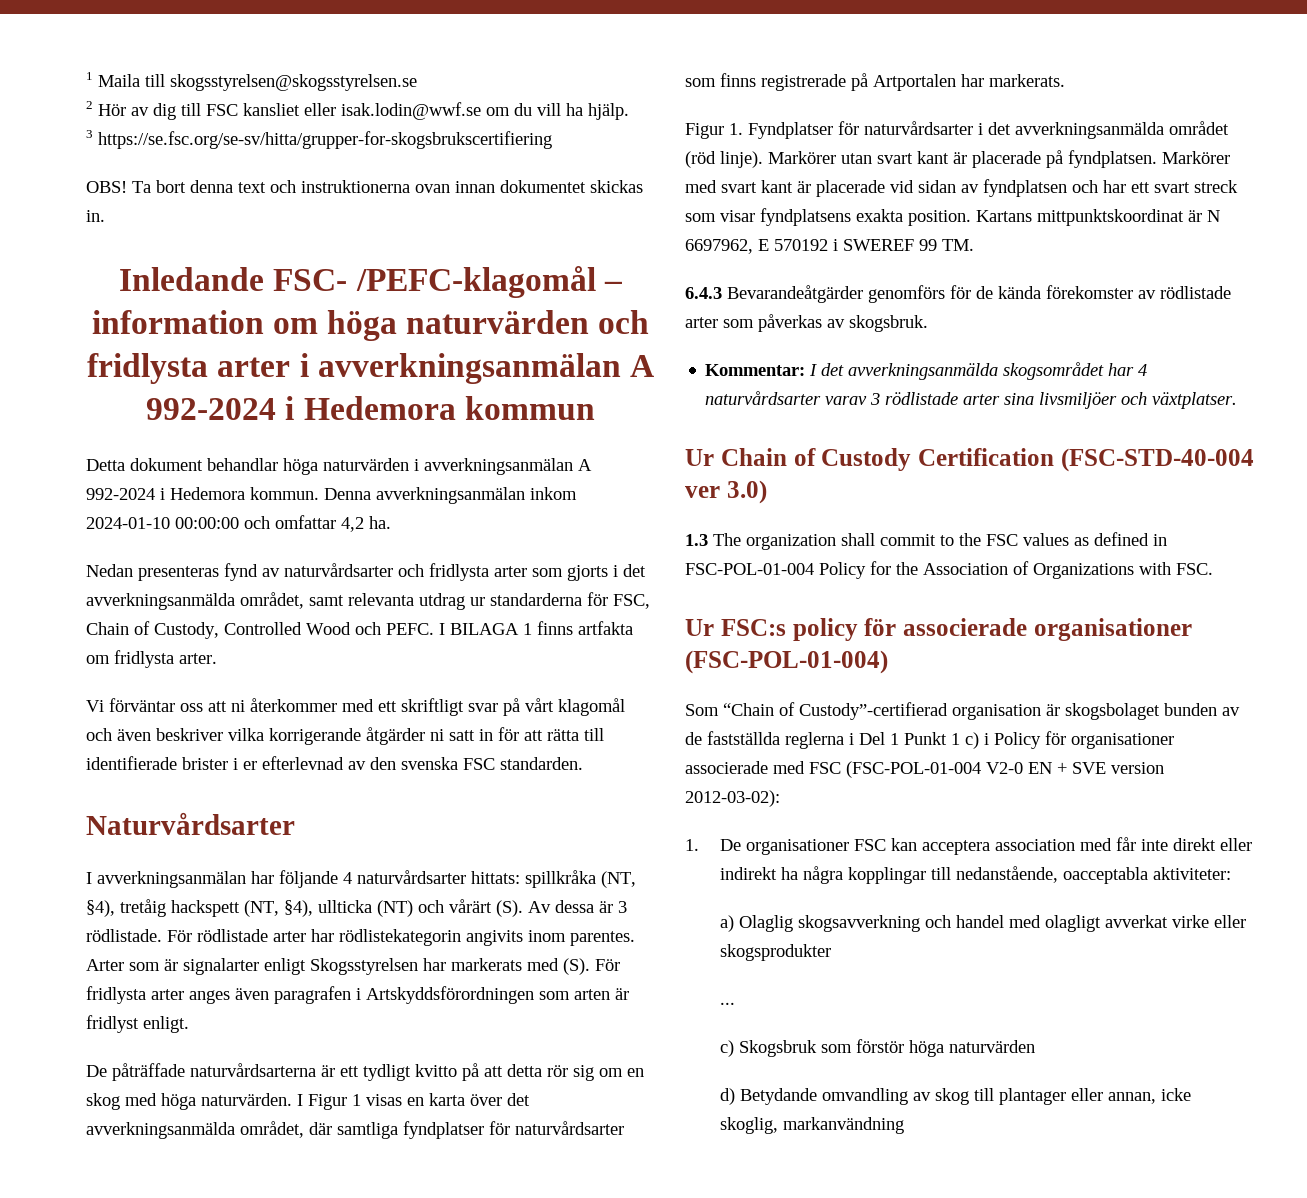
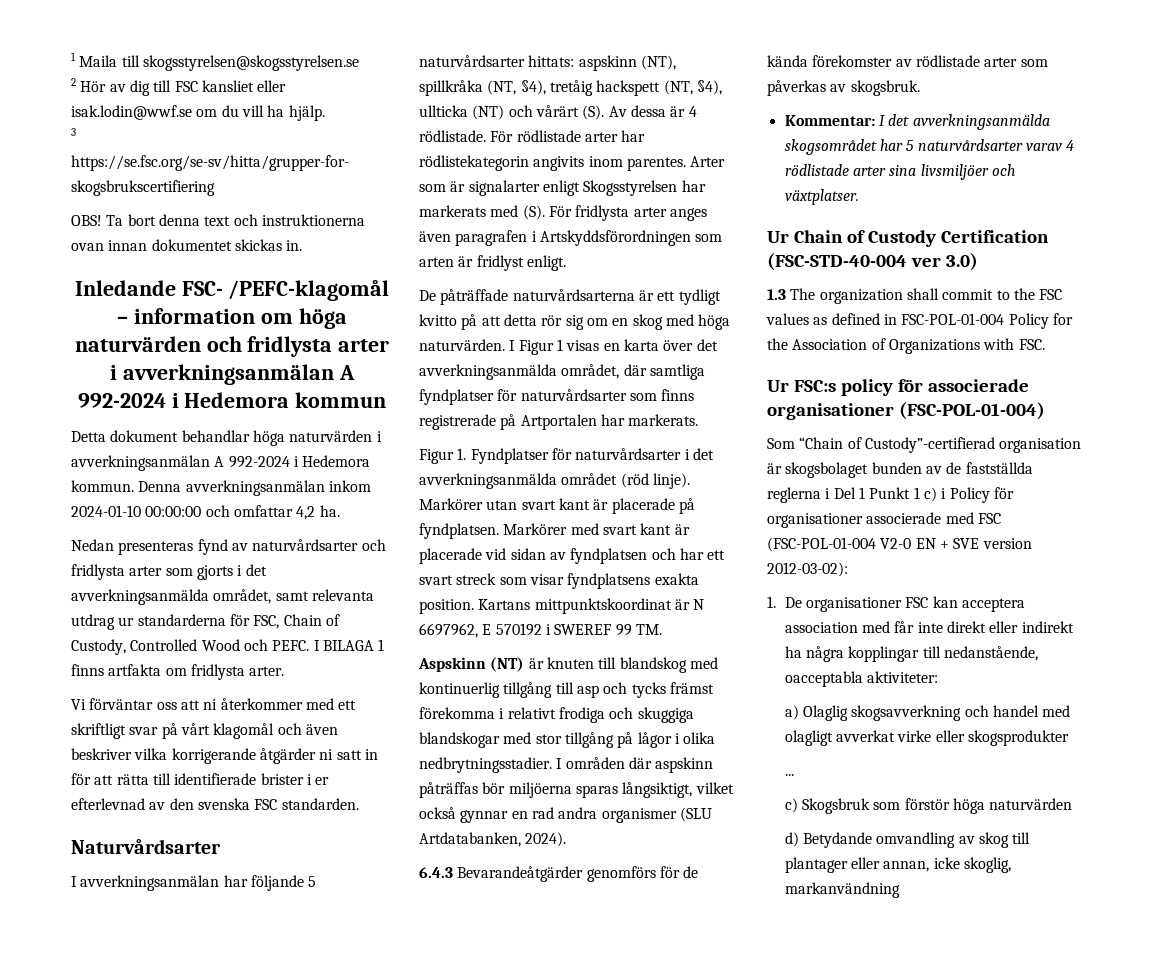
[343,872,352,884] 4 -> [308,876,317,887] 5
(520, 877) none -> [578,55,676,71] aspskinn (NT),
[618,901,627,913] 3 -> [688,106,697,117] 4
(974, 245) none -> [418,657,718,673] [419,682,714,698] [419,707,694,723] [419,732,716,748] [419,757,714,773] [419,782,734,798] [419,807,712,823] [419,832,567,847] // Aspskinn (NT) är knuten till blandskog med kontinuerlig tillgång till asp och tycks främst förekomma i relativt frodiga och skuggiga blandskogar med stor tillgång på lågor i olika nedbrytningsstadier. I områden där aspskinn påträffas bör miljöerna sparas långsiktigt, vilket också gynnar en rad andra organismer (SLU Artdatabanken, 2024).
[1138,364,1148,376] 4 -> [906,140,915,151] 5
[870,393,881,405] 3 -> [1066,140,1075,151] 4

